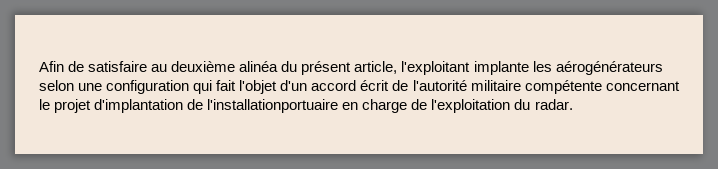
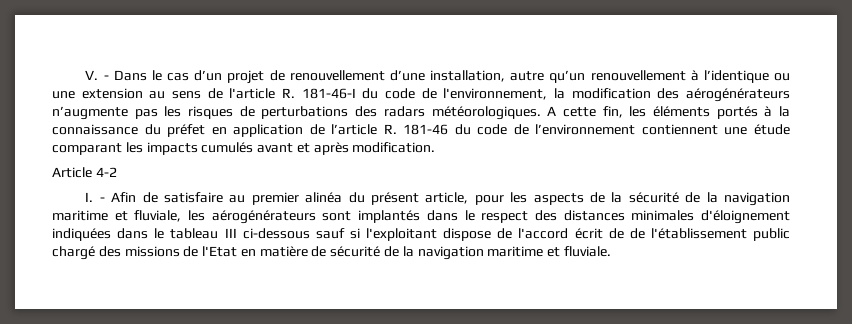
(39, 66) none -> [85,70,790,84] [52,88,790,102] [52,106,790,120] [52,124,790,137] [52,142,436,155] [52,167,117,178] [85,192,105,202] V. - Dans le cas d’un projet de renouvellement d’une installation, autre qu’un renouvellement à l’identique ou une extension au sens de l'article R. 181-46-I du code de l'environnement, la modification des aérogénérateurs n’augmente pas les risques de perturbations des radars météorologiques. A cette fin, les éléments portés à la connaissance du préfet en application de l’article R. 181-46 du code de l’environnement contiennent une étude comparant les impacts cumulés avant et après modification. // Article 4-2 // I. -
[171,61,236,72] deuxième -> [251,192,299,205] premier
[401,61,663,75] [39,80,680,94] [39,99,573,113] l'exploitant implante les aérogénérateurs selon une configuration qui fait l'objet d'un accord écrit de l'autorité militaire compétente concernant le projet d'implantation de l'installationportuaire en charge de l'exploitation du radar. -> [474,192,790,206] [52,210,790,224] [52,228,790,241] [52,246,611,260] pour les aspects de la sécurité de la navigation maritime et fluviale, les aérogénérateurs sont implantés dans le respect des distances minimales d'éloignement indiquées dans le tableau III ci-dessous sauf si l'exploitant dispose de l'accord écrit de de l'établissement public chargé des missions de l'Etat en matière de sécurité de la navigation maritime et fluviale.

